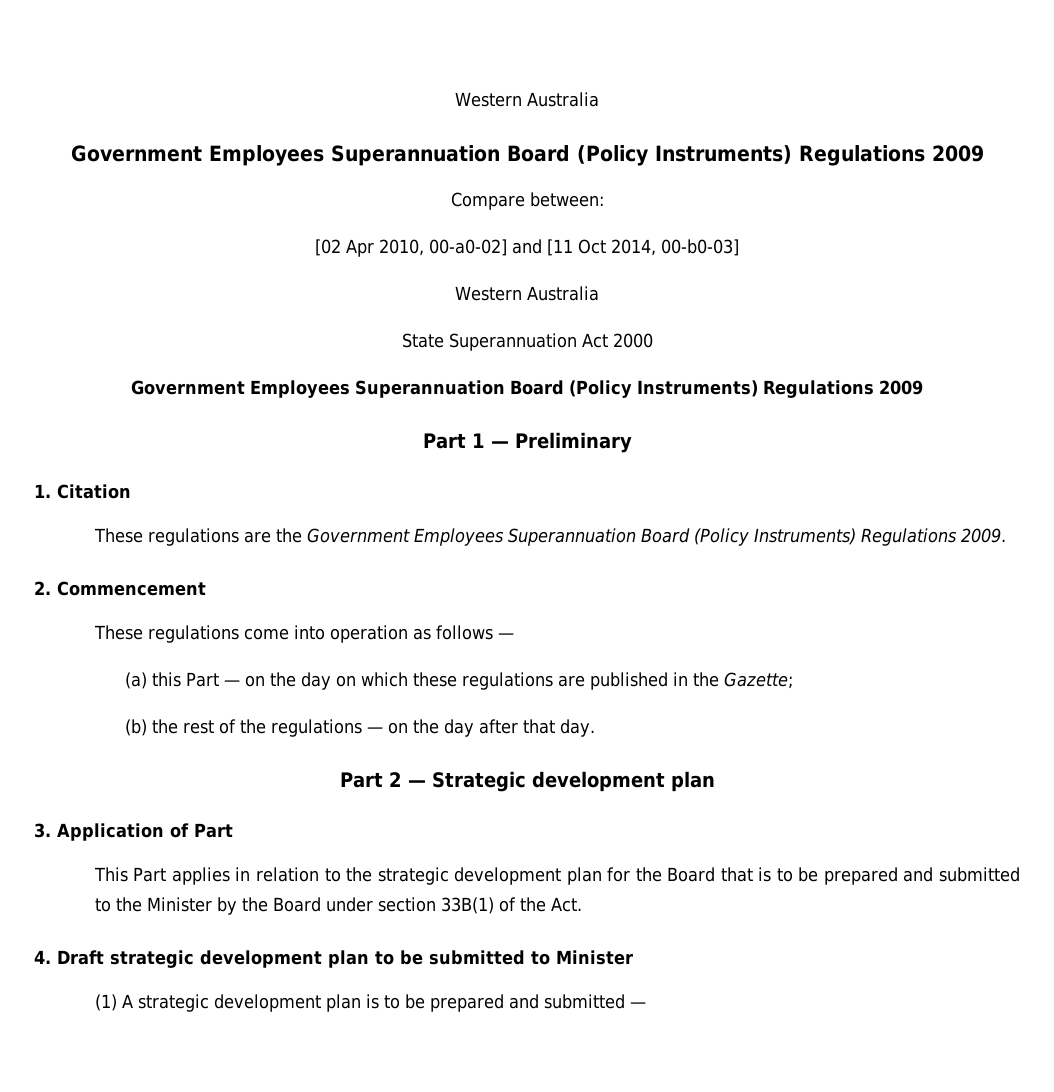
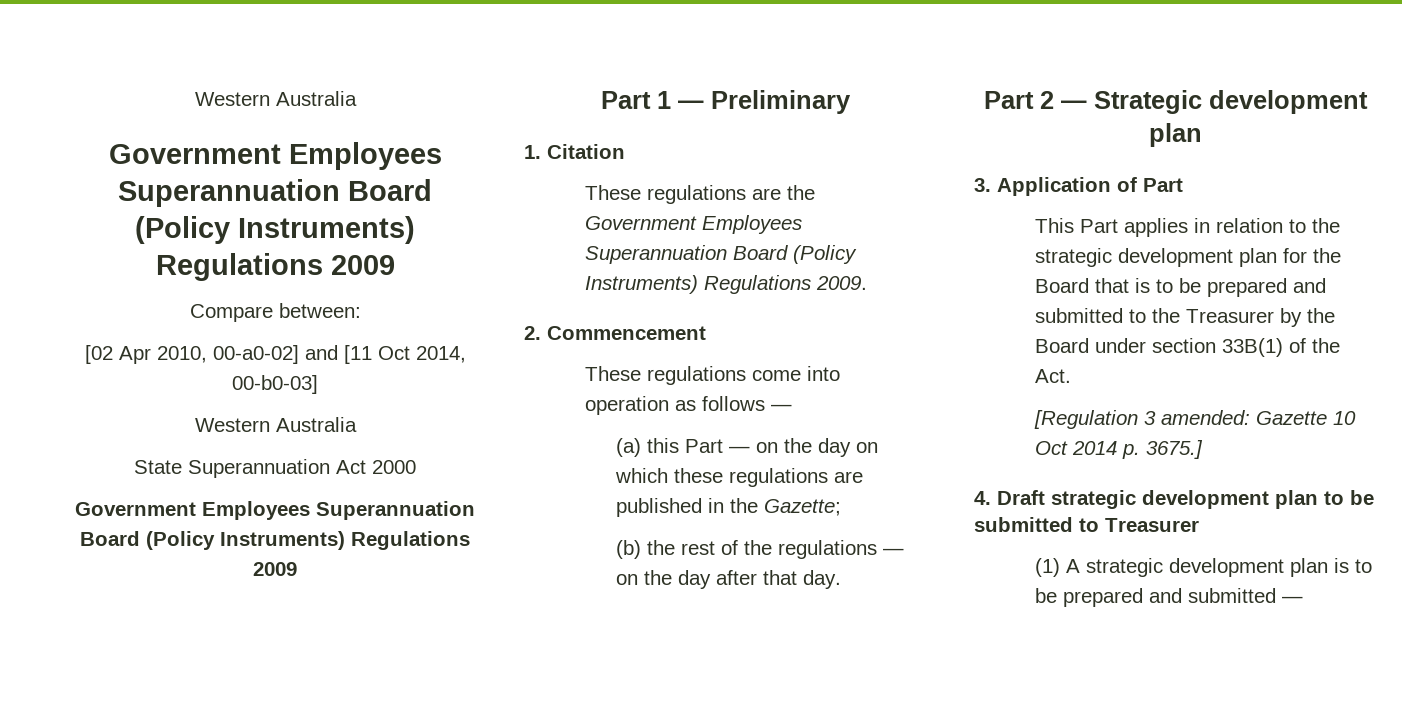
[146,897,212,912] Minister -> [1186,309,1275,323] Treasurer
(582, 904) none -> [1034,410,1357,429] [1035,440,1204,459] // [Regulation 3 amended: Gazette 10 Oct 2014 p. 3675.]
[556,950,633,965] Minister -> [1105,518,1199,532] Treasurer

